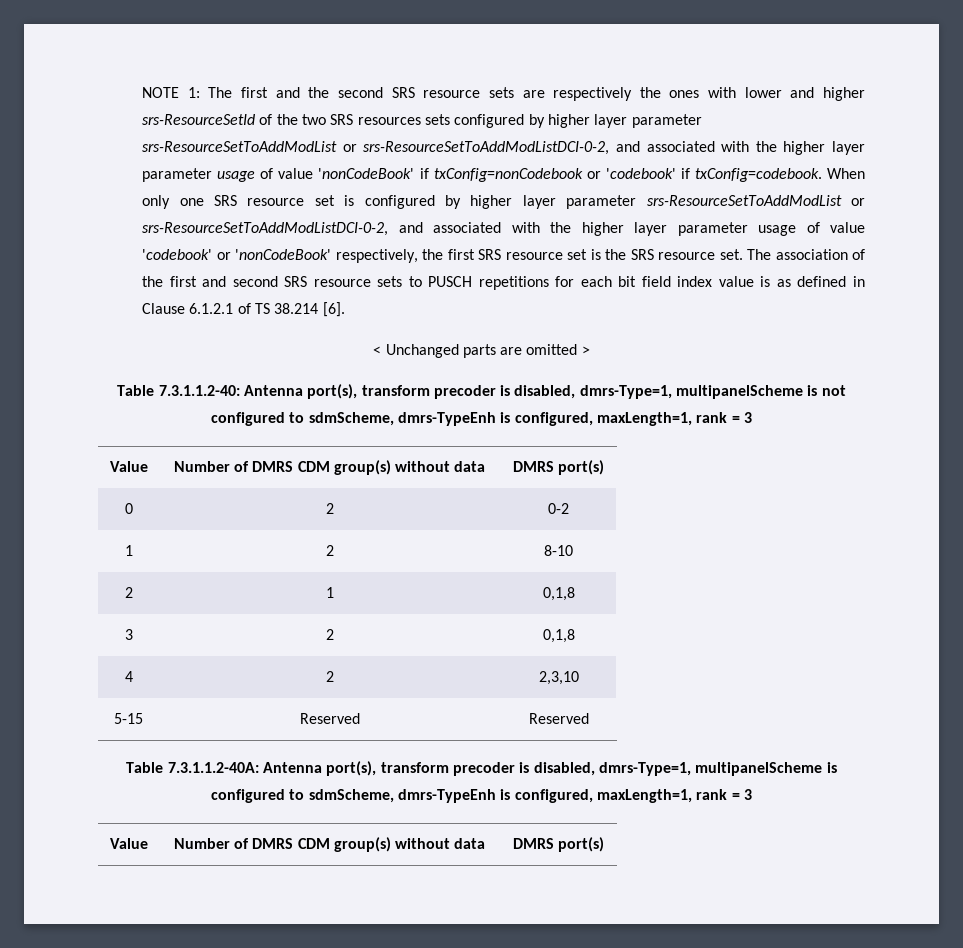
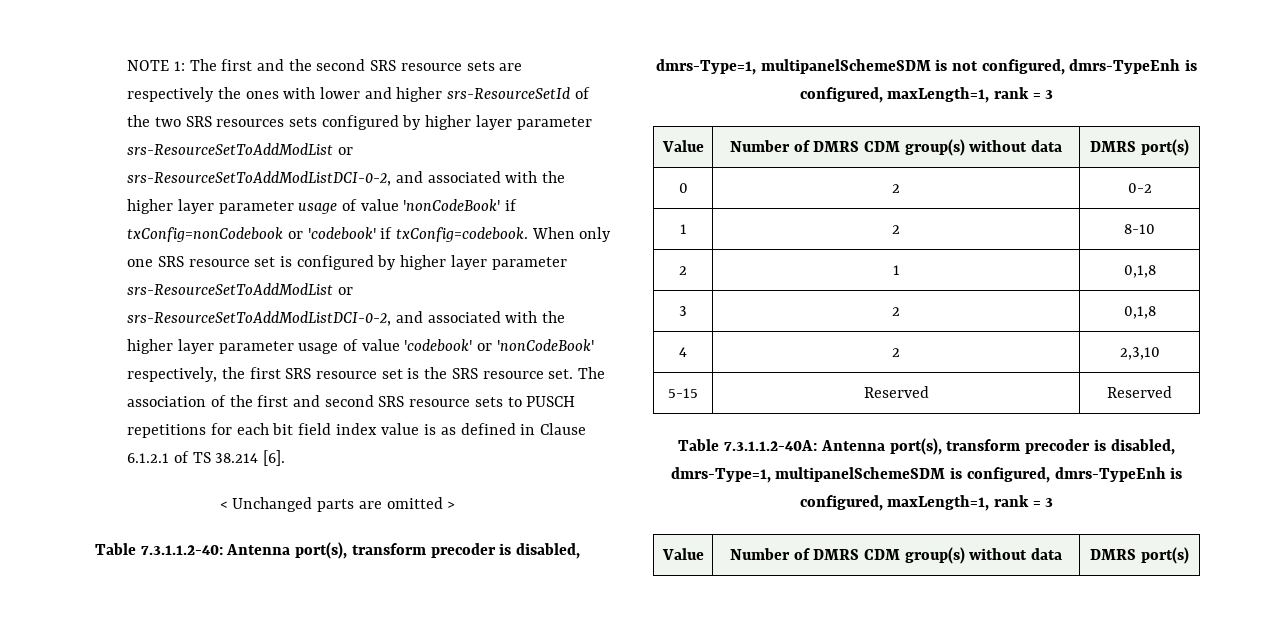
[676,385,804,399] multipanelScheme -> [760,59,931,74] multipanelSchemeSDM
[211,412,394,426] configured to sdmScheme, -> [981,59,1065,75] configured,
[695,762,837,776] [211,789,394,803] multipanelScheme is configured to sdmScheme, -> [775,467,1050,483] multipanelSchemeSDM is configured,

